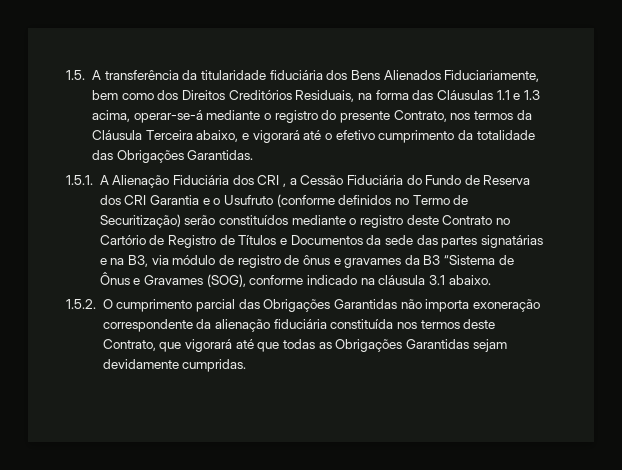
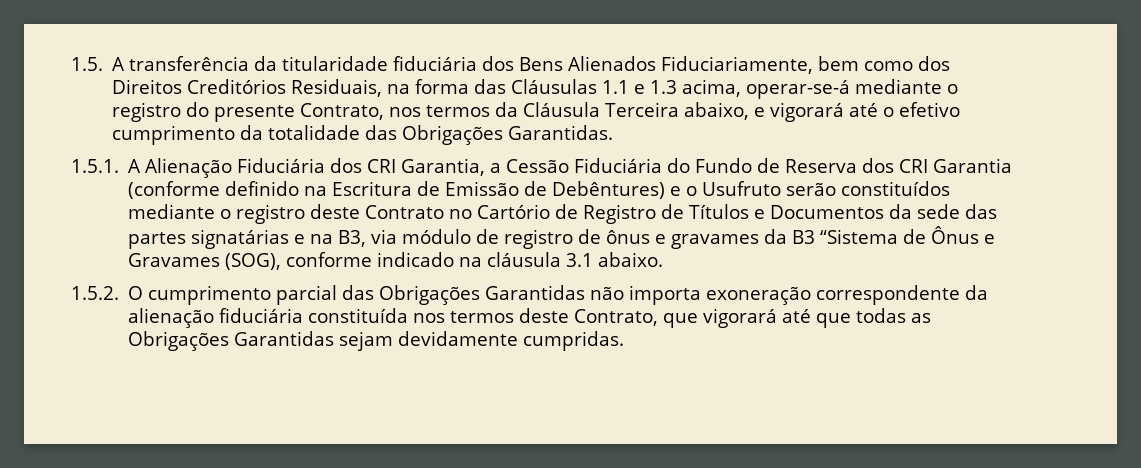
[282,183,286,187] , -> [401,158,486,176] Garantia,
[202,194,469,207] [99,214,181,228] e o Usufruto (conforme definidos no Termo de Securitização) -> [128,181,782,199] (conforme definido na Escritura de Emissão de Debêntures) e o Usufruto

